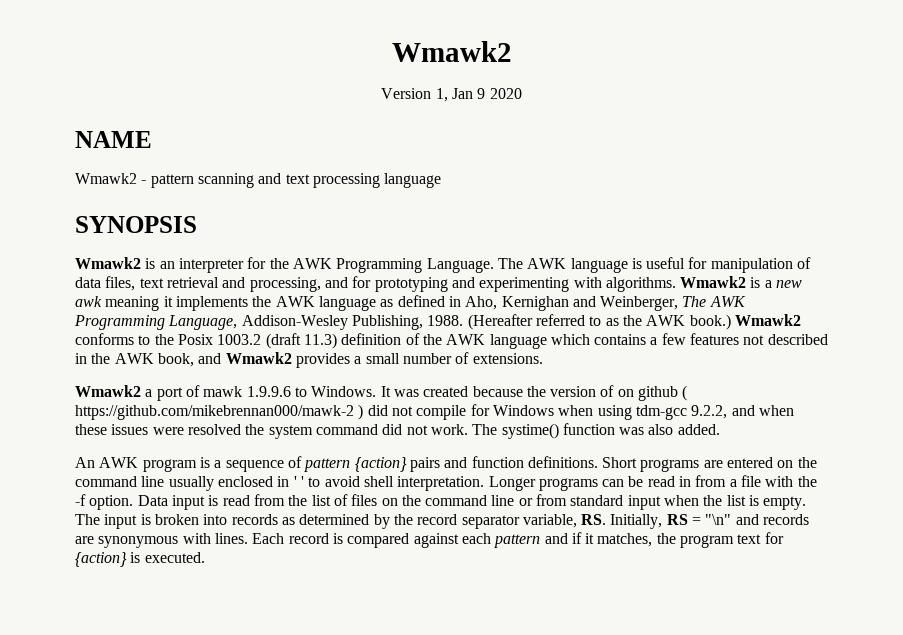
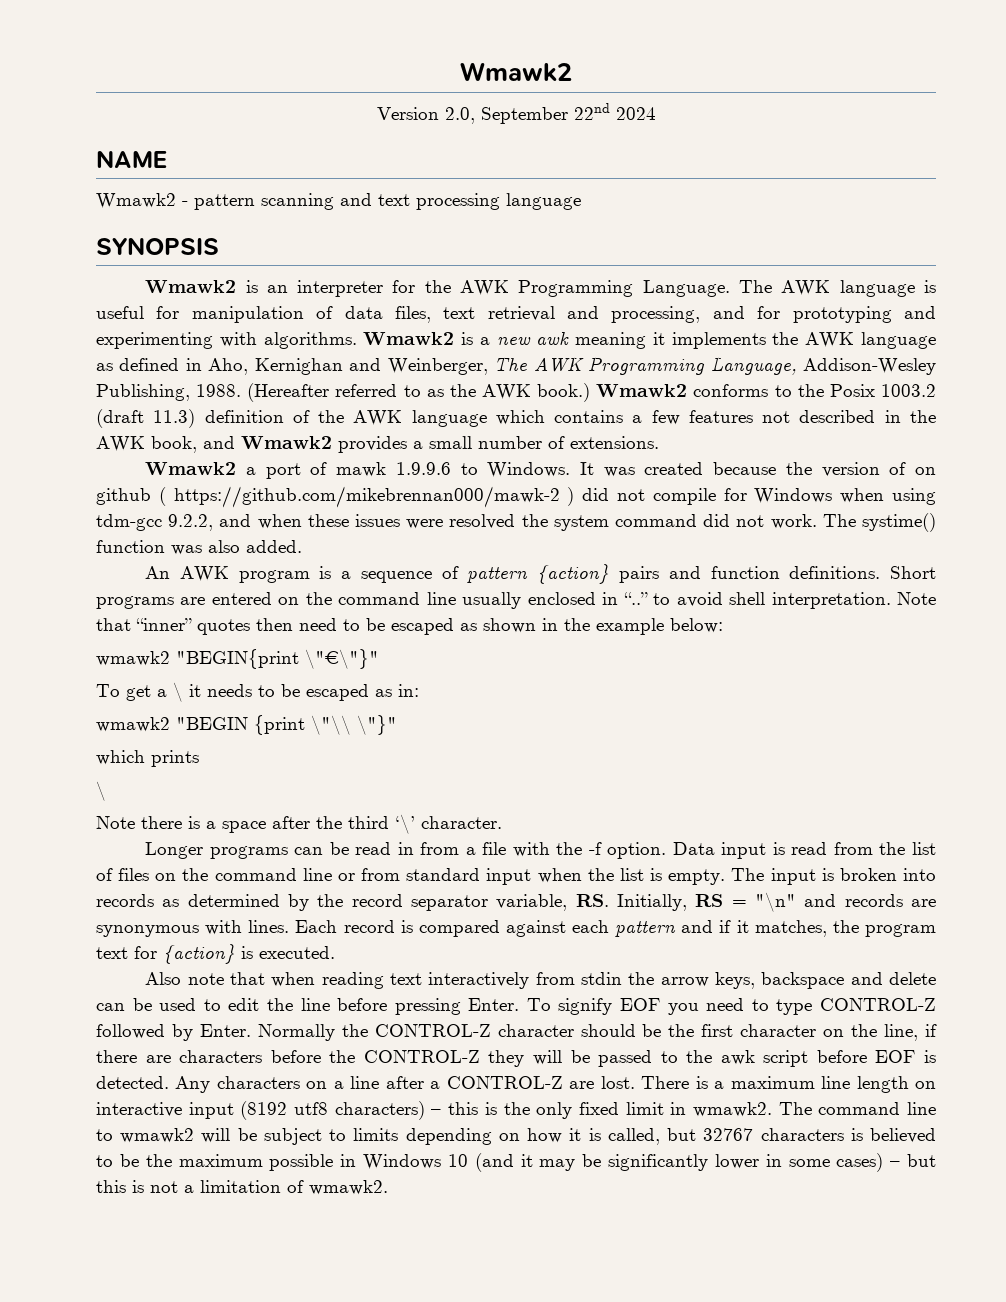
[435,88,522,102] 1, Jan 9 2020 -> [444,103,656,124] 2.0, September 22nd 2024
[293,476,304,487] ' ' -> [623,592,648,605] “..”
(485, 483) none -> [897,592,937,605] [96,618,723,635] [96,649,379,669] [96,682,419,702] [96,715,397,735] [96,750,199,767] [96,781,106,801] [96,814,502,834] Note that “inner” quotes then need to be escaped as shown in the example below: // wmawk2 "BEGIN{print \"€\"}" // To get a \ it needs to be escaped as in: // wmawk2 "BEGIN {print \"\\ \"}" // which prints // \ // Note there is a space after the third ‘\’ character. //
(205, 557) none -> [145,972,936,989] [96,998,937,1015] [96,1024,937,1041] [96,1050,936,1067] [96,1076,937,1093] [96,1101,936,1120] [96,1128,937,1145] [96,1153,937,1172] [96,1180,388,1195] // Also note that when reading text interactively from stdin the arrow keys, backspace and delete can be used to edit the line before pressing Enter. To signify EOF you need to type CONTROL-Z followed by Enter. Normally the CONTROL-Z character should be the first character on the line, if there are characters before the CONTROL-Z they will be passed to the awk script before EOF is detected. Any characters on a line after a CONTROL-Z are lost. There is a maximum line length on interactive input (8192 utf8 characters) – this is the only fixed limit in wmawk2. The command line to wmawk2 will be subject to limits depending on how it is called, but 32767 characters is believed to be the maximum possible in Windows 10 (and it may be significantly lower in some cases) – but this is not a limitation of wmawk2.

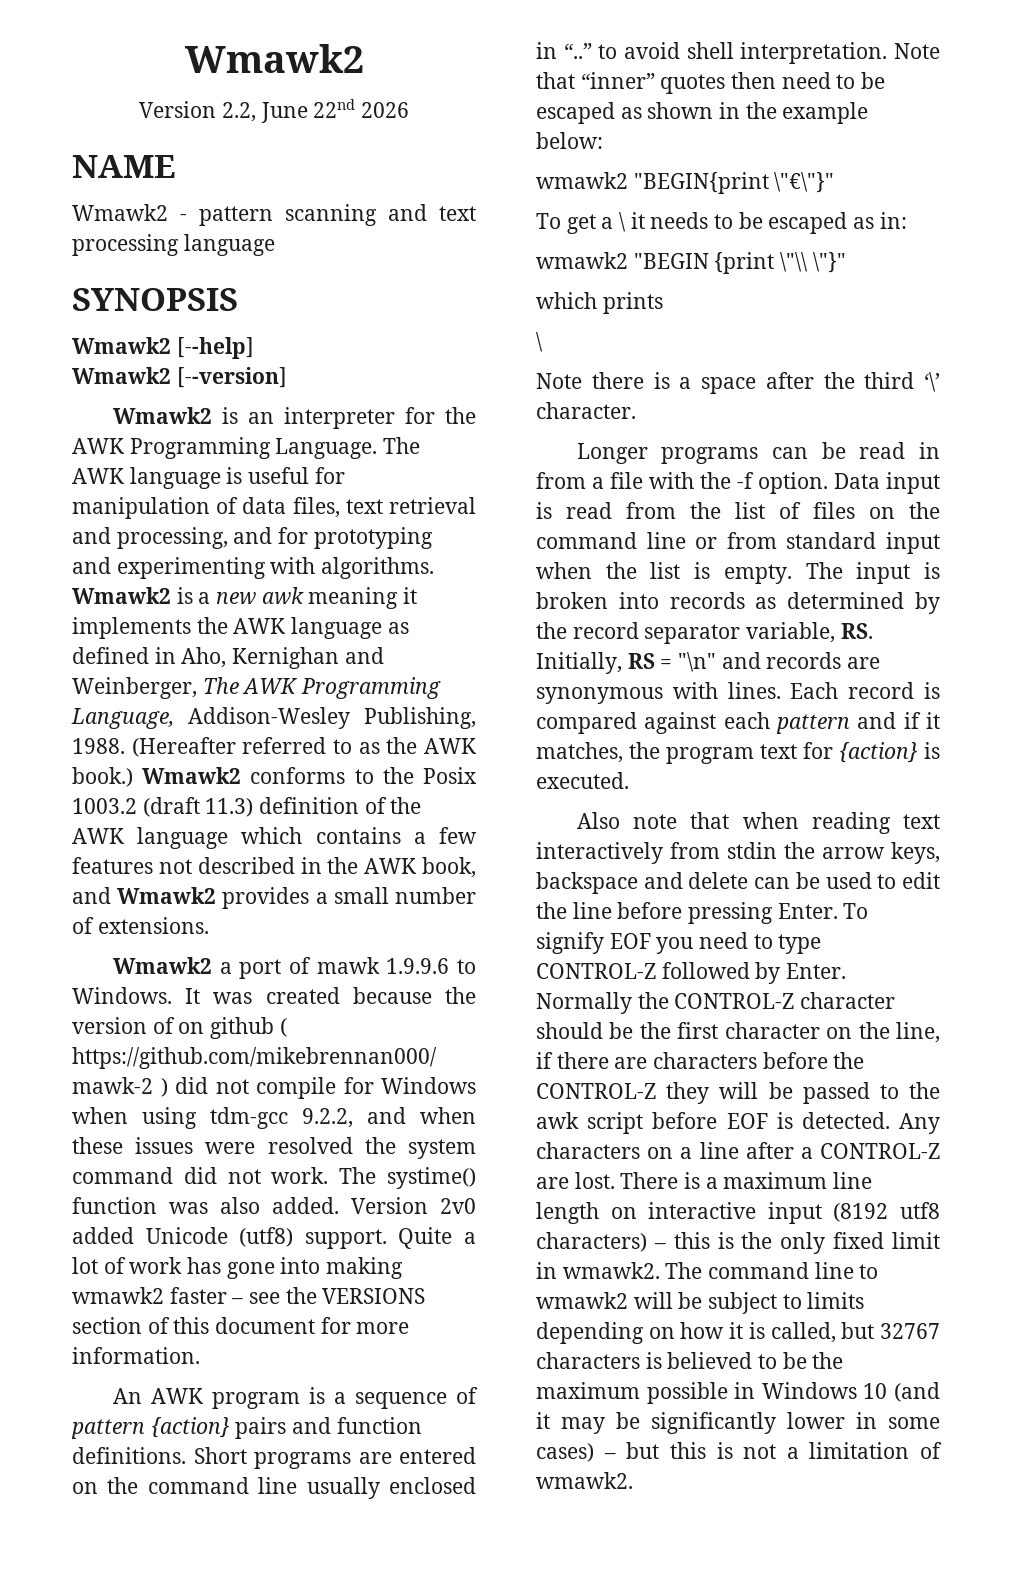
[444,103,656,124] 2.0, September 22nd 2024 -> [221,99,409,123] 2.2, June 22nd 2026
(219, 246) none -> [72,337,254,359] [72,367,287,388] // Wmawk2 [--help] // Wmawk2 [--version]
(302, 546) none -> [351,1197,476,1214] [72,1227,476,1249] [72,1257,404,1279] [72,1287,426,1304] [72,1317,410,1334] [72,1347,200,1364] Version 2v0 added Unicode (utf8) support. Quite a lot of work has gone into making wmawk2 faster – see the VERSIONS section of this document for more information.

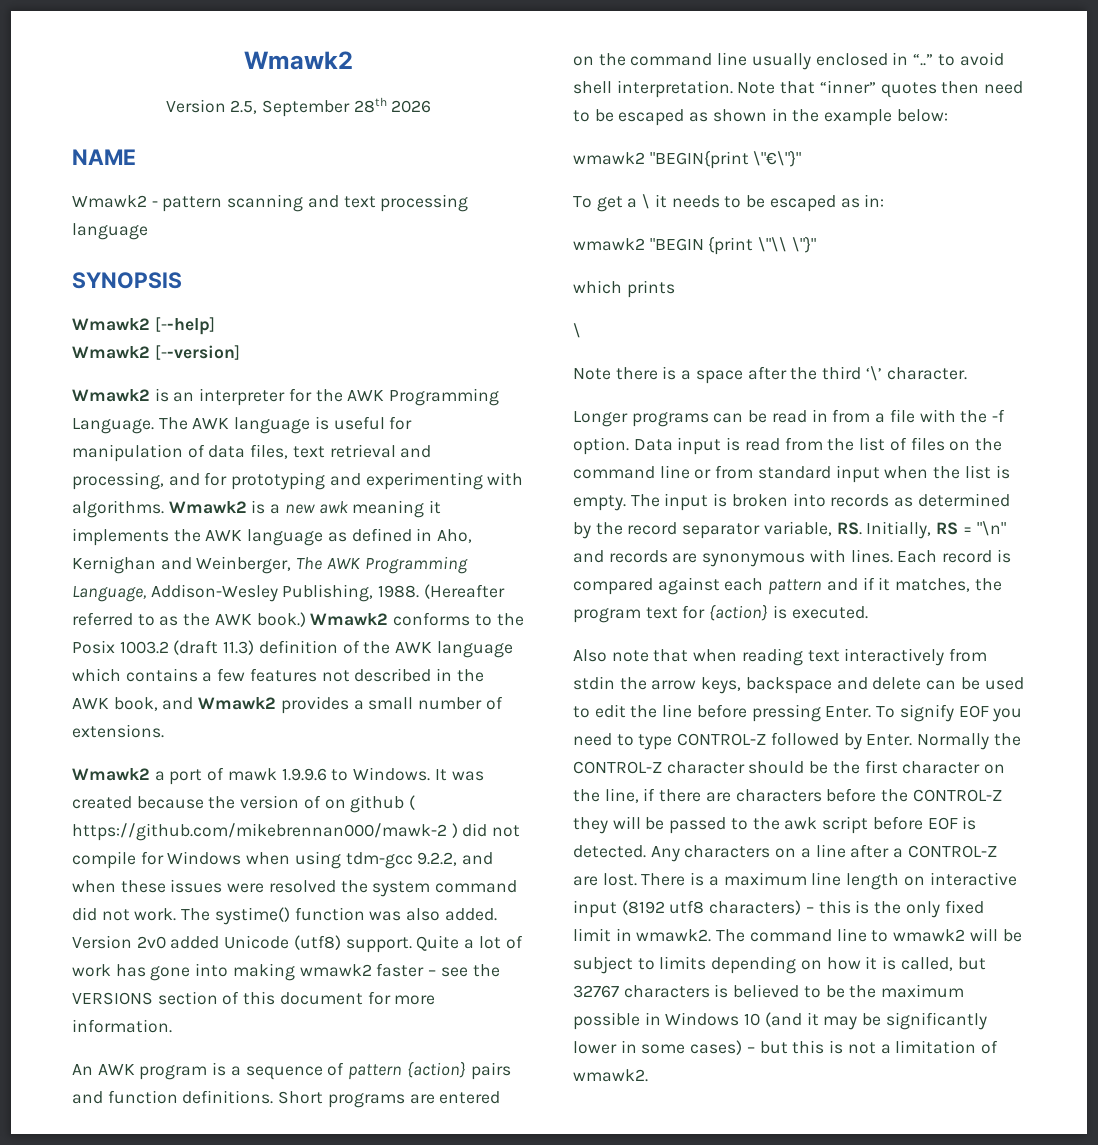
[221,99,356,123] 2.2, June 22nd -> [230,97,387,117] 2.5, September 28th

